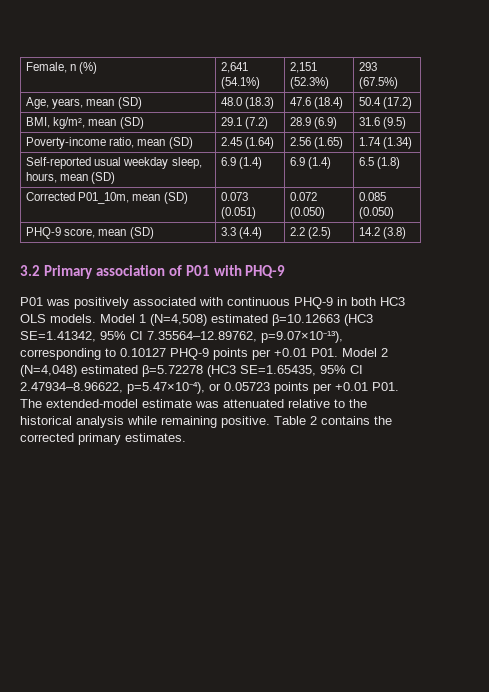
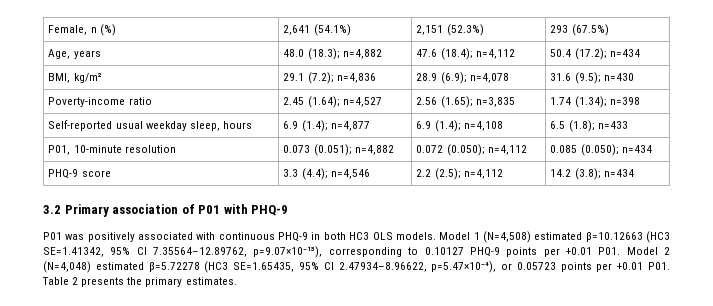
[52,97,142,109] years, mean (SD) -> [73,50,101,59] years
[245,97,275,109] (18.3) -> [307,48,382,60] (18.3); n=4,882
[314,97,344,109] (18.4) -> [440,48,515,60] (18.4); n=4,112
[383,97,413,109] (17.2) -> [574,48,640,60] (17.2); n=434
[53,117,144,129] kg/m², mean (SD) -> [73,73,102,83] kg/m²
[245,117,269,129] (7.2) -> [307,72,376,84] (7.2); n=4,836
[314,117,338,129] (6.9) -> [440,72,509,84] (6.9); n=4,078
[383,117,407,129] (9.5) -> [574,72,634,84] (9.5); n=430
[109,137,193,149] ratio, mean (SD) -> [128,97,152,105] ratio
[245,137,275,149] (1.64) -> [307,96,382,108] (1.64); n=4,527
[314,137,344,149] (1.65) -> [440,96,515,108] (1.65); n=3,835
[383,137,413,149] (1.34) -> [574,96,640,108] (1.34); n=398
[26,172,116,184] [221,157,263,169] [290,157,332,169] hours, mean (SD) | 6.9 (1.4) | 6.9 (1.4) -> [222,121,252,129] [283,120,370,132] [416,120,503,132] hours | 6.9 (1.4); n=4,877 | 6.9 (1.4); n=4,108
[377,157,401,169] [26,192,188,204] (1.8) // Corrected P01_10m, mean (SD) -> [568,120,628,132] [48,145,176,155] (1.8); n=433 // P01, 10-minute resolution
[221,207,257,219] (0.051) -> [313,144,394,156] (0.051); n=4,882
[290,207,326,219] (0.050) -> [446,144,527,156] (0.050); n=4,112
[359,207,395,219] [26,227,154,239] (0.050) // PHQ-9 score, mean (SD) -> [580,144,652,156] [48,169,111,179] (0.050); n=434 // PHQ-9 score
[239,227,263,239] (4.4) -> [301,168,370,180] (4.4); n=4,546
[308,227,332,239] (2.5) -> [434,168,503,180] (2.5); n=4,112
[383,227,407,239] (3.8) -> [574,168,634,180] (3.8); n=434
[20,399,367,408] [20,416,392,428] [20,433,74,442] The extended-model estimate was attenuated relative to the historical analysis while remaining positive. Table 2 contains the corrected -> [42,277,143,287] Table 2 presents the

